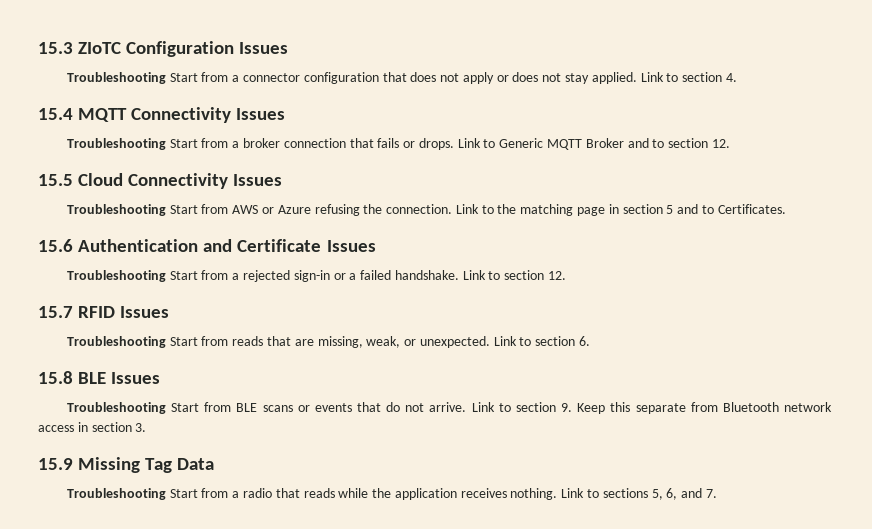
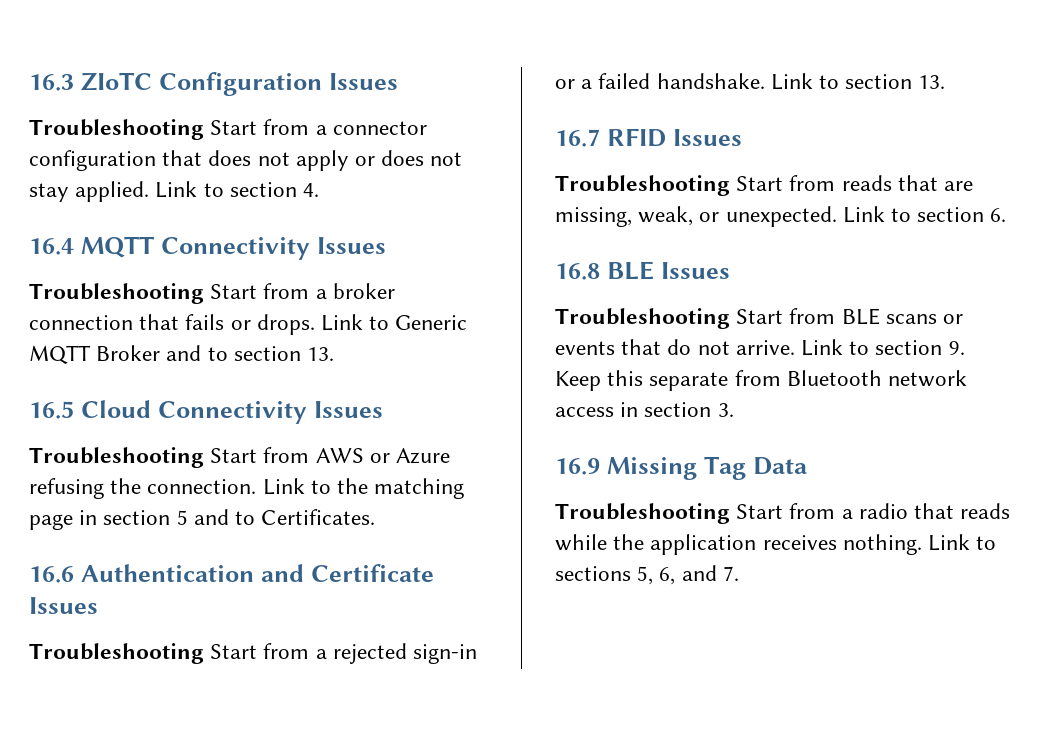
[38,42,73,54] 15.3 -> [29,74,74,91] 16.3
[38,108,73,120] 15.4 -> [29,238,74,255] 16.4
[711,139,730,148] [38,174,73,186] 12. // 15.5 -> [307,347,335,361] [29,401,74,419] 13. // 16.5
[38,239,73,252] 15.6 -> [29,566,74,583] 16.6
[548,271,567,280] [38,306,73,318] 12. // 15.7 -> [918,75,946,89] [555,129,600,147] 13. // 16.7
[38,371,73,384] 15.8 -> [555,263,600,280] 16.8
[38,458,73,470] 15.9 -> [555,458,600,475] 16.9

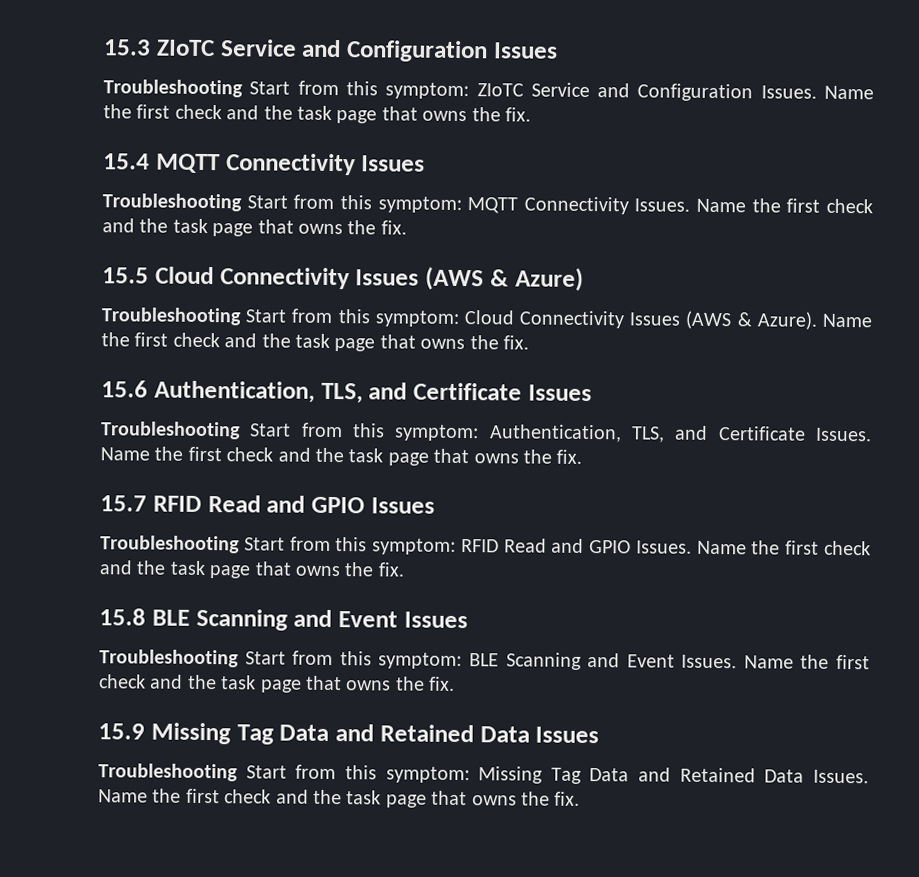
[29,72,152,91] 16.3 ZIoTC -> [103,39,342,58] 15.3 ZIoTC Service and
[315,121,427,135] [29,150,463,171] [29,181,320,202] [29,238,74,255] a connector configuration that does not apply or does not stay applied. Link to section 4. // 16.4 -> [345,81,874,102] [103,104,531,124] [103,153,150,170] this symptom: ZIoTC Service and Configuration Issues. Name the first check and the task page that owns the fix. // 15.4
[315,283,395,299] [29,314,468,335] [29,345,335,364] [29,400,383,424] [29,447,451,468] [29,478,465,499] [29,509,376,530] [29,564,254,583] a broker connection that fails or drops. Link to Generic MQTT Broker and to section 13. // 16.5 Cloud Connectivity Issues // Troubleshooting Start from AWS or Azure refusing the connection. Link to the matching page in section 5 and to Certificates. // 16.6 Authentication -> [339,195,873,215] [102,218,407,237] [102,266,584,291] [101,307,872,330] [101,332,529,352] [101,380,363,404] this symptom: MQTT Connectivity Issues. Name the first check and the task page that owns the fix. // 15.5 Cloud Connectivity Issues (AWS & Azure) // Troubleshooting Start from this symptom: Cloud Connectivity Issues (AWS & Azure). Name the first check and the task page that owns the fix. // 15.6 Authentication, TLS,
[315,643,478,664] [555,73,946,90] [555,128,742,147] [555,175,974,196] [555,206,1007,227] [555,261,730,280] [555,308,964,329] [555,339,965,356] [555,370,968,391] [555,402,734,417] [555,456,807,480] [555,503,1011,524] [555,534,997,555] [555,565,739,585] a rejected sign-in or a failed handshake. Link to section 13. // 16.7 RFID Issues // Troubleshooting Start from reads that are missing, weak, or unexpected. Link to section 6. // 16.8 BLE Issues // Troubleshooting Start from BLE scans or events that do not arrive. Link to section 9. Keep this separate from Bluetooth network access in section 3. // 16.9 Missing Tag Data // Troubleshooting Start from a radio that reads while the application receives nothing. Link to sections 5, 6, and 7. -> [353,423,873,443] [100,446,583,466] [100,495,435,514] [100,535,871,556] [99,560,405,579] [99,608,468,631] [99,649,871,670] [99,674,456,693] [98,722,600,745] [98,763,869,784] [98,788,581,808] this symptom: Authentication, TLS, and Certificate Issues. Name the first check and the task page that owns the fix. // 15.7 RFID Read and GPIO Issues // Troubleshooting Start from this symptom: RFID Read and GPIO Issues. Name the first check and the task page that owns the fix. // 15.8 BLE Scanning and Event Issues // Troubleshooting Start from this symptom: BLE Scanning and Event Issues. Name the first check and the task page that owns the fix. // 15.9 Missing Tag Data and Retained Data Issues // Troubleshooting Start from this symptom: Missing Tag Data and Retained Data Issues. Name the first check and the task page that owns the fix.

